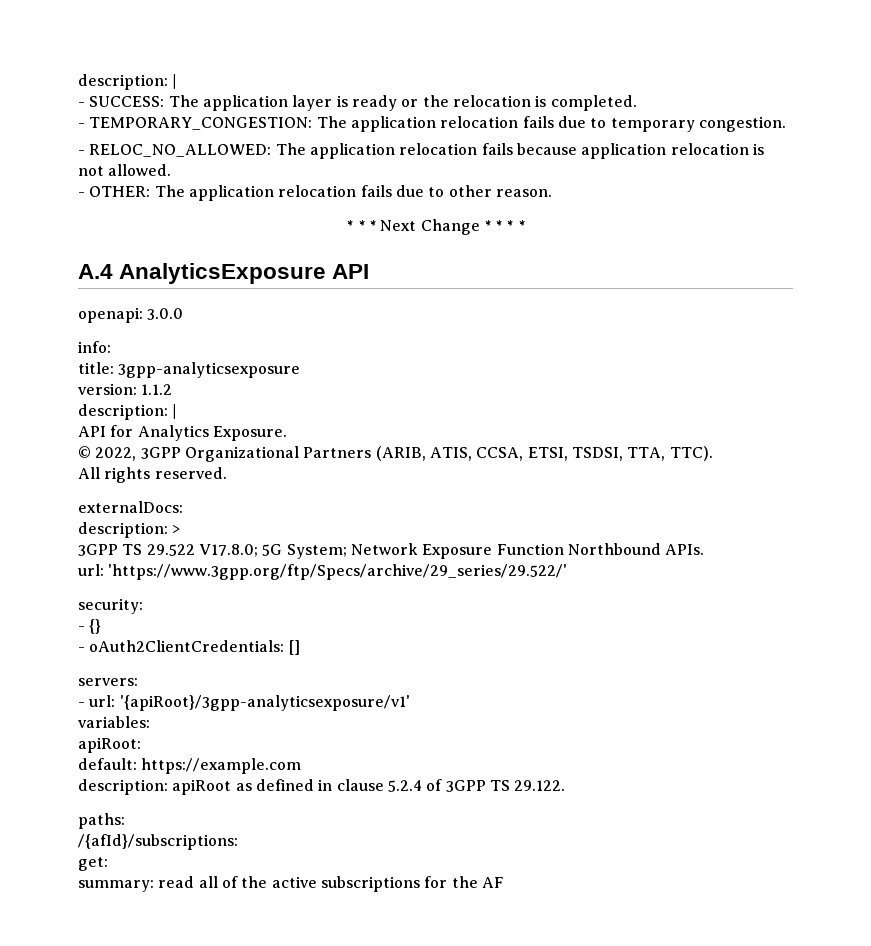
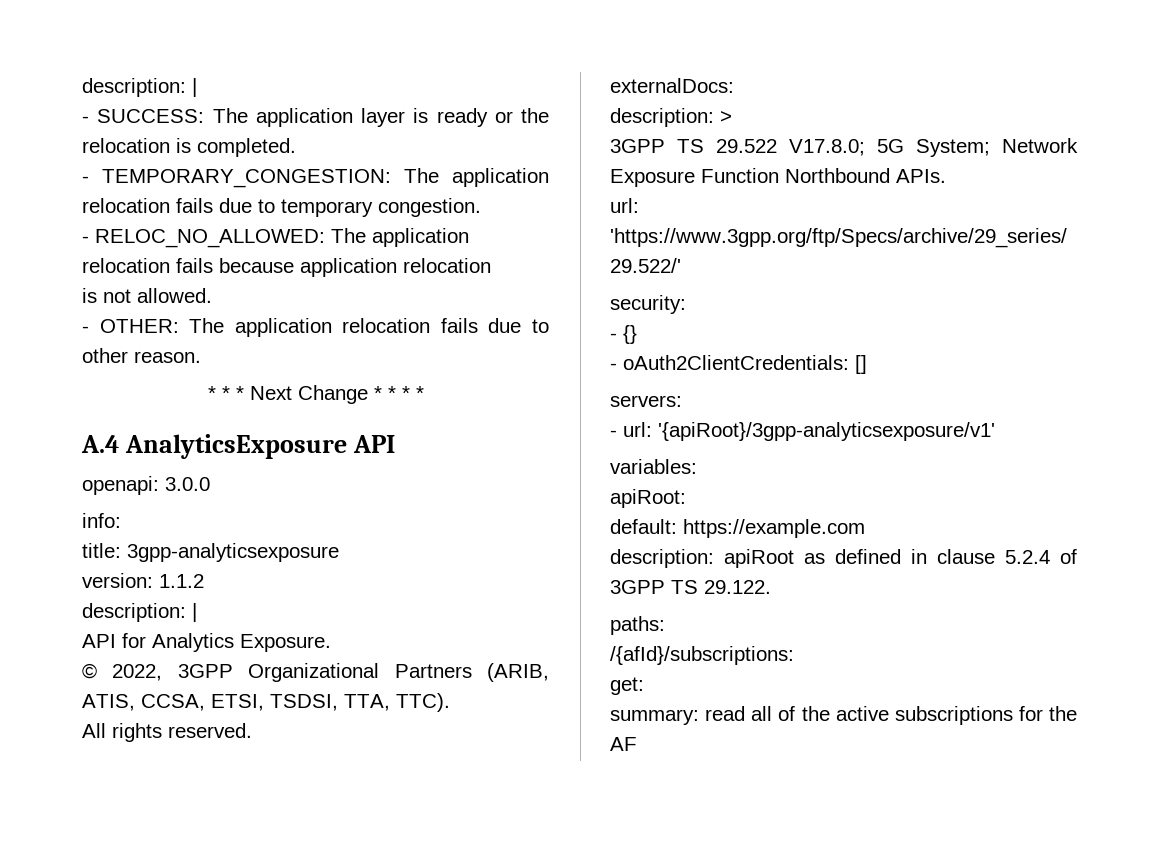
(749, 149) none -> (491, 265) //

